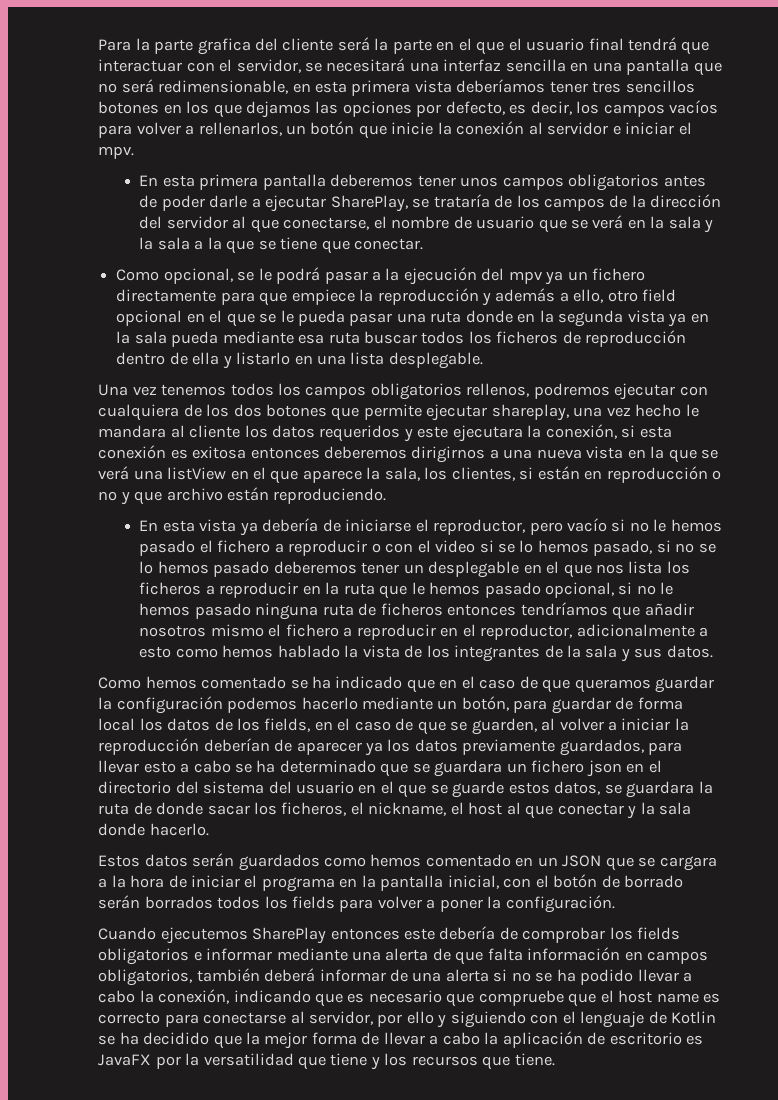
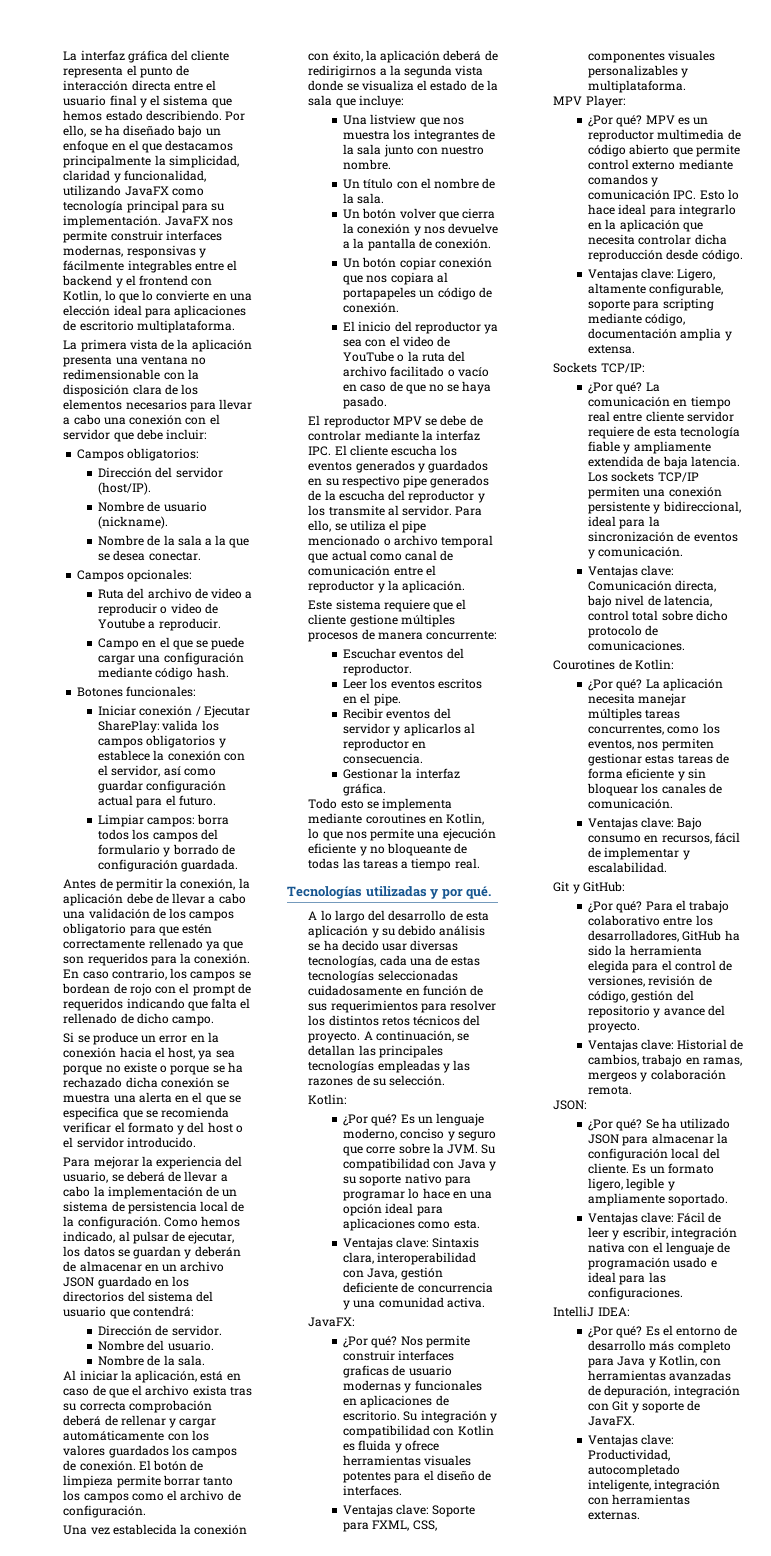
[98,37,710,55] [98,58,722,76] [98,79,695,96] [98,100,719,118] [98,121,692,139] [98,146,135,159] [139,174,706,191] [139,194,722,212] [139,215,714,233] Para la parte grafica del cliente será la parte en el que el usuario final tendrá que interactuar con el servidor, se necesitará una interfaz sencilla en una pantalla que no será redimensionable, en esta primera vista deberíamos tener tres sencillos botones en los que dejamos las opciones por defecto, es decir, los campos vacíos para volver a rellenarlos, un botón que inicie la conexión al servidor e iniciar el mpv. // En esta primera pantalla deberemos tener unos campos obligatorios antes de poder darle a ejecutar SharePlay, se trataría de los campos de la dirección del servidor al que conectarse, el nombre de usuario que se verá en la sala y -> [63,50,230,63] [63,65,190,78] [63,80,217,91] [63,95,232,108] [63,110,246,121] [63,125,221,138] [63,140,234,153] [63,155,239,168] [63,170,206,183] [63,185,204,196] [63,200,225,213] [63,215,233,228] [63,230,222,243] [63,245,206,258] [63,260,238,273] [62,275,213,288] [63,290,252,303] [63,305,247,318] [63,320,235,333] [63,339,252,352] [63,356,207,367] [63,369,199,380] [63,384,199,397] [63,399,253,412] [63,414,220,425] [63,429,207,442] [76,448,198,461] [98,467,223,478] [98,482,152,495] [98,501,207,512] [98,516,169,529] [98,535,161,546] La interfaz gráfica del cliente representa el punto de interacción directa entre el usuario final y el sistema que hemos estado describiendo. Por ello, se ha diseñado bajo un enfoque en el que destacamos principalmente la simplicidad, claridad y funcionalidad, utilizando JavaFX como tecnología principal para su implementación. JavaFX nos permite construir interfaces modernas, responsivas y fácilmente integrables entre el backend y el frontend con Kotlin, lo que lo convierte en una elección ideal para aplicaciones de escritorio multiplataforma. // La primera vista de la aplicación presenta una ventana no redimensionable con la disposición clara de los elementos necesarios para llevar a cabo una conexión con el servidor que debe incluir: // Campos obligatorios: // Dirección del servidor (host/IP). // Nombre de usuario (nickname). // Nombre de
[280,237,350,254] tiene que -> [113,550,146,561] desea
[116,267,646,285] [116,288,677,306] [116,310,709,327] [116,330,687,347] [116,352,483,369] [98,383,708,400] [98,404,699,421] [98,424,672,442] [98,445,719,463] [98,466,721,484] [98,487,387,505] [139,518,722,536] [139,540,716,556] [139,561,690,578] [139,582,674,599] [139,602,694,620] [139,624,709,640] [139,645,423,658] Como opcional, se le podrá pasar a la ejecución del mpv ya un fichero directamente para que empiece la reproducción y además a ello, otro field opcional en el que se le pueda pasar una ruta donde en la segunda vista ya en la sala pueda mediante esa ruta buscar todos los ficheros de reproducción dentro de ella y listarlo en una lista desplegable. // Una vez tenemos todos los campos obligatorios rellenos, podremos ejecutar con cualquiera de los dos botones que permite ejecutar shareplay, una vez hecho le mandara al cliente los datos requeridos y este ejecutara la conexión, si esta conexión es exitosa entonces deberemos dirigirnos a una nueva vista en la que se verá una listView en el que aparece la sala, los clientes, si están en reproducción o no y que archivo están reproduciendo. // En esta vista ya debería de iniciarse el reproductor, pero vacío si no le hemos pasado el fichero a reproducir o con el video si se lo hemos pasado, si no se lo hemos pasado deberemos tener un desplegable en el que nos lista los ficheros a reproducir en la ruta que le hemos pasado opcional, si no le hemos pasado ninguna ruta de ficheros entonces tendríamos que añadir nosotros mismo el fichero a reproducir en el reproductor, adicionalmente a esto como hemos hablado la vista de -> [76,569,191,582] [98,588,253,599] [98,603,218,616] [98,618,221,631] [98,637,245,650] [98,652,244,665] [98,667,229,680] [76,686,195,697] [98,705,250,718] [98,720,219,733] [98,735,226,748] [98,750,245,761] [98,765,216,777] [98,780,227,793] [98,795,216,808] [98,814,229,827] [98,829,218,842] [98,844,235,857] [98,859,239,872] [63,878,250,891] [63,893,246,906] [63,908,235,921] [63,923,213,936] [63,938,244,951] [63,953,251,966] [63,968,251,981] [62,983,251,996] [63,998,251,1011] [63,1013,215,1026] [63,1032,219,1045] [63,1047,235,1060] [63,1062,243,1075] [63,1077,230,1088] [63,1092,241,1105] [63,1107,230,1120] [63,1122,243,1135] [63,1137,196,1148] [63,1156,243,1169] [63,1171,228,1183] [63,1186,238,1199] [63,1201,245,1214] [63,1216,241,1229] [63,1231,235,1244] [63,1246,241,1259] [63,1261,225,1272] [63,1276,190,1289] [63,1291,214,1302] [63,1306,193,1319] [98,1325,222,1336] [98,1340,214,1351] [98,1355,205,1366] [63,1370,241,1383] [63,1385,252,1398] [63,1400,212,1413] [63,1415,217,1428] [63,1430,209,1441] [63,1445,238,1458] [63,1460,204,1471] [63,1475,234,1488] [63,1490,241,1503] [63,1505,147,1518] [63,1524,248,1535] [308,50,498,63] [308,65,484,78] [308,80,498,91] [308,95,403,108] [343,114,464,127] [343,131,391,140] Campos opcionales: // Ruta del archivo de video a reproducir o video de Youtube a reproducir. // Campo en el que se puede cargar una configuración mediante código hash. // Botones funcionales: // Iniciar conexión / Ejecutar SharePlay: valida los campos obligatorios y establece la conexión con el servidor, así como guardar configuración actual para el futuro. // Limpiar campos: borra todos los campos del formulario y borrado de configuración guardada. // Antes de permitir la conexión, la aplicación debe de llevar a cabo una validación de los campos obligatorio para que estén correctamente rellenado ya que son requeridos para la conexión. En caso contrario, los campos se bordean de rojo con el prompt de requeridos indicando que falta el rellenado de dicho campo. // Si se produce un error en la conexión hacia el host, ya sea porque no existe o porque se ha rechazado dicha conexión se muestra una alerta en el que se especifica que se recomienda verificar el formato y del host o el servidor introducido. // Para mejorar la experiencia del usuario, se deberá de llevar a cabo la implementación de un sistema de persistencia local de la configuración. Como hemos indicado, al pulsar de ejecutar, los datos se guardan y deberán de almacenar en un archivo JSON guardado en los directorios del sistema del usuario que contendrá: // Dirección de servidor. // Nombre del usuario. // Nombre de la sala. // Al iniciar la aplicación, está en caso de que el archivo exista tras su correcta comprobación deberá de rellenar y cargar automáticamente con los valores guardados los campos de conexión. El botón de limpieza permite borrar tanto los campos como el archivo de configuración. // Una vez establecida la conexión con éxito, la aplicación deberá de redirigirnos a la segunda vista donde se visualiza el estado de la sala que incluye: // Una listview que nos muestra
[620,645,713,662] [98,676,715,693] [98,696,683,714] [98,718,689,735] [98,738,683,756] [98,760,662,777] [98,781,713,798] [98,802,691,819] [98,823,209,836] [98,853,717,871] [98,874,683,892] [98,895,615,913] [98,926,681,944] [98,947,709,965] [98,968,693,986] [98,989,721,1007] [98,1011,717,1028] [98,1031,703,1049] [98,1053,555,1070] y sus datos. // Como hemos comentado se ha indicado que en el caso de que queramos guardar la configuración podemos hacerlo mediante un botón, para guardar de forma local los datos de los fields, en el caso de que se guarden, al volver a iniciar la reproducción deberían de aparecer ya los datos previamente guardados, para llevar esto a cabo se ha determinado que se guardara un fichero json en el directorio del sistema del usuario en el que se guarde estos datos, se guardara la ruta de donde sacar los ficheros, el nickname, el host al que conectar y la sala donde hacerlo. // Estos datos serán guardados como hemos comentado en un JSON que se cargara a la hora de iniciar el programa en la pantalla inicial, con el botón de borrado serán borrados todos los fields para volver a poner la configuración. // Cuando ejecutemos SharePlay entonces este debería de comprobar los fields obligatorios e informar mediante una alerta de que falta información en campos obligatorios, también deberá informar de una alerta si no se ha podido llevar a cabo la conexión, indicando que es necesario que compruebe que el host name es correcto para conectarse al servidor, por ello y siguiendo con el lenguaje de Kotlin se ha decidido que la mejor forma de llevar a cabo la aplicación de escritorio es JavaFX por la versatilidad que tiene y los recursos que tiene. -> [383,144,484,157] [343,159,392,170] [343,178,496,189] [343,193,385,204] [343,208,495,221] [343,223,498,236] [343,238,491,251] [343,257,492,270] [343,272,448,285] [343,287,492,300] [343,302,400,313] [343,321,498,334] [343,336,450,347] [343,351,465,362] [343,366,489,377] [343,381,492,394] [343,396,388,409] [308,415,483,428] [308,430,481,441] [308,445,458,456] [308,460,489,473] [308,475,490,488] [308,490,485,503] [308,505,483,516] [308,520,427,533] [308,535,494,548] [308,550,454,563] [308,565,436,576] [308,580,466,593] [308,599,467,612] [308,614,455,627] [308,629,497,642] [343,648,464,659] [343,663,413,676] [343,678,482,689] [343,693,401,706] [343,708,451,719] [343,723,475,736] [343,738,427,751] [343,753,424,764] [343,768,460,779] [343,783,387,796] [308,798,453,811] [308,813,485,825] [308,828,496,841] [308,843,468,856] [308,858,480,871] [287,886,492,899] [308,910,489,923] [308,925,486,938] [308,940,459,951] [308,955,481,968] [308,970,458,983] [308,985,484,996] [308,1000,497,1013] [308,1015,481,1026] [308,1030,470,1043] [308,1045,443,1058] [308,1060,471,1073] [308,1075,446,1086] [308,1094,347,1105] [343,1113,484,1126] [343,1128,496,1141] [343,1143,496,1156] [343,1158,496,1171] [343,1173,471,1186] [343,1188,492,1201] [343,1203,443,1216] [343,1218,480,1231] [343,1237,479,1250] [343,1252,477,1265] [343,1267,443,1280] [343,1282,493,1293] [343,1297,485,1310] [308,1317,355,1327] [343,1335,470,1348] [343,1350,455,1361] [343,1365,452,1378] [343,1380,482,1393] [343,1395,449,1408] [343,1410,497,1423] [343,1425,494,1438] [343,1440,439,1453] [343,1455,472,1466] [343,1470,491,1483] [343,1485,403,1496] [343,1504,475,1517] [343,1520,437,1532] [588,50,716,63] [588,65,689,78] [588,80,687,93] [553,95,625,108] [588,115,708,127] [588,129,741,142] [588,144,740,157] [588,159,733,170] [588,174,659,187] [588,189,739,200] [588,204,736,217] [588,219,703,232] [588,234,727,245] [588,249,743,262] [588,268,715,281] [588,283,724,296] [588,298,714,311] [588,313,686,326] [588,328,732,341] [588,345,636,354] [553,362,644,373] [588,382,660,394] [588,396,731,409] [588,411,734,422] [588,426,740,439] [588,441,711,454] [588,456,740,469] [588,471,699,482] [588,486,722,499] [588,501,741,514] [588,516,660,529] [588,531,738,542] [588,546,684,559] [588,565,674,578] [588,580,717,592] [587,595,712,608] [588,610,728,621] [588,625,659,638] [588,640,686,651] [553,659,673,670] [588,678,723,691] [588,693,687,706] [588,708,681,721] [588,723,720,735] [588,738,714,751] [588,753,729,766] [588,768,706,781] [587,783,722,796] [588,798,674,809] [588,817,702,830] [588,832,740,844] [588,847,690,860] [588,862,668,873] [553,881,624,894] [588,900,729,913] [588,915,713,926] [588,930,740,942] [588,945,702,956] [588,960,732,973] [588,975,712,987] [588,990,694,1003] [588,1005,725,1018] [588,1022,641,1033] [588,1039,743,1052] [588,1054,742,1067] [588,1069,726,1082] [588,1086,633,1095] [553,1100,587,1110] [588,1118,730,1131] [588,1133,728,1146] [588,1148,720,1161] [588,1163,714,1174] [588,1178,675,1191] [588,1193,729,1206] [588,1212,721,1225] [588,1227,737,1240] [588,1242,730,1255] [588,1257,717,1270] [588,1272,666,1285] [588,1287,684,1300] [553,1306,629,1317] [588,1325,738,1338] [588,1340,731,1353] [588,1355,721,1368] [588,1370,732,1381] [588,1385,740,1398] [588,1400,700,1413] [588,1416,636,1426] [588,1434,674,1447] [588,1449,671,1461] [588,1464,681,1477] [588,1479,721,1492] [588,1494,691,1505] [588,1511,641,1520] junto con nuestro nombre. // Un título con el nombre de la sala. // Un botón volver que cierra la conexión y nos devuelve a la pantalla de conexión. // Un botón copiar conexión que nos copiara al portapapeles un código de conexión. // El inicio del reproductor ya sea con el video de YouTube o la ruta del archivo facilitado o vacío en caso de que no se haya pasado. // El reproductor MPV se debe de controlar mediante la interfaz IPC. El cliente escucha los eventos generados y guardados en su respectivo pipe generados de la escucha del reproductor y los transmite al servidor. Para ello, se utiliza el pipe mencionado o archivo temporal que actual como canal de comunicación entre el reproductor y la aplicación. // Este sistema requiere que el cliente gestione múltiples procesos de manera concurrente: // Escuchar eventos del reproductor. // Leer los eventos escritos en el pipe. // Recibir eventos del servidor y aplicarlos al reproductor en consecuencia. // Gestionar la interfaz gráfica. // Todo esto se implementa mediante coroutines en Kotlin, lo que nos permite una ejecución eficiente y no bloqueante de todas las tareas a tiempo real. // Tecnologías utilizadas y por qué. // A lo largo del desarrollo de esta aplicación y su debido análisis se ha decido usar diversas tecnologías, cada una de estas tecnologías seleccionadas cuidadosamente en función de sus requerimientos para resolver los distintos retos técnicos del proyecto. A continuación, se detallan las principales tecnologías empleadas y las razones de su selección. // Kotlin: // ¿Por qué? Es un lenguaje moderno, conciso y seguro que corre sobre la JVM. Su compatibilidad con Java y su soporte nativo para programar lo hace en una opción ideal para aplicaciones como esta. // Ventajas clave: Sintaxis clara, interoperabilidad con Java, gestión deficiente de concurrencia y una comunidad activa. // JavaFX: // ¿Por qué? Nos permite construir interfaces graficas de usuario modernas y funcionales en aplicaciones de escritorio. Su integración y compatibilidad con Kotlin es fluida y ofrece herramientas visuales potentes para el diseño de interfaces. // Ventajas clave: Soporte para FXML, CSS, componentes visuales personalizables y multiplataforma. // MPV Player: // ¿Por qué? MPV es un reproductor multimedia de código abierto que permite control externo mediante comandos y comunicación IPC. Esto lo hace ideal para integrarlo en la aplicación que necesita controlar dicha reproducción desde código. // Ventajas clave: Ligero, altamente configurable, soporte para scripting mediante código, documentación amplia y extensa. // Sockets TCP/IP: // ¿Por qué? La comunicación en tiempo real entre cliente servidor requiere de esta tecnología fiable y ampliamente extendida de baja latencia. Los sockets TCP/IP permiten una conexión persistente y bidireccional, ideal para la sincronización de eventos y comunicación. // Ventajas clave: Comunicación directa, bajo nivel de latencia, control total sobre dicho protocolo de comunicaciones. // Courotines de Kotlin: // ¿Por qué? La aplicación necesita manejar múltiples tareas concurrentes, como los eventos, nos permiten gestionar estas tareas de forma eficiente y sin bloquear los canales de comunicación. // Ventajas clave: Bajo consumo en recursos, fácil de implementar y escalabilidad. // Git y GitHub: // ¿Por qué? Para el trabajo colaborativo entre los desarrolladores, GitHub ha sido la herramienta elegida para el control de versiones, revisión de código, gestión del repositorio y avance del proyecto. // Ventajas clave: Historial de cambios, trabajo en ramas, mergeos y colaboración remota. // JSON: // ¿Por qué? Se ha utilizado JSON para almacenar la configuración local del cliente. Es un formato ligero, legible y ampliamente soportado. // Ventajas clave: Fácil de leer y escribir, integración nativa con el lenguaje de programación usado e ideal para las configuraciones. // IntelliJ IDEA: // ¿Por qué? Es el entorno de desarrollo más completo para Java y Kotlin, con herramientas avanzadas de depuración, integración con Git y soporte de JavaFX. // Ventajas clave: Productividad, autocompletado inteligente, integración con herramientas externas.

